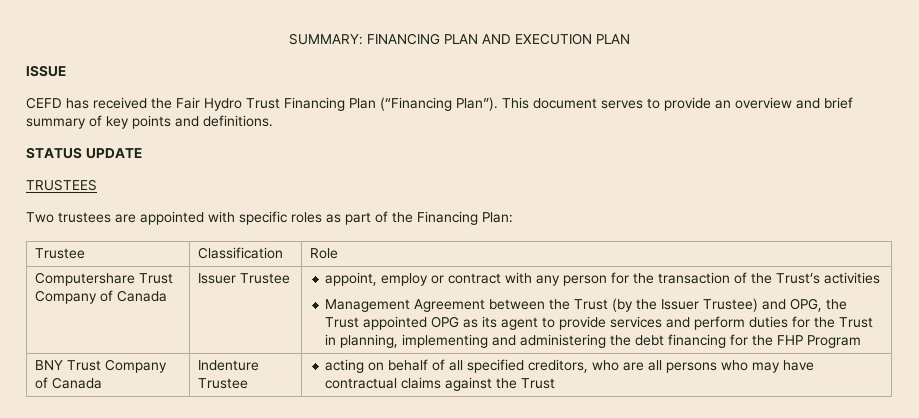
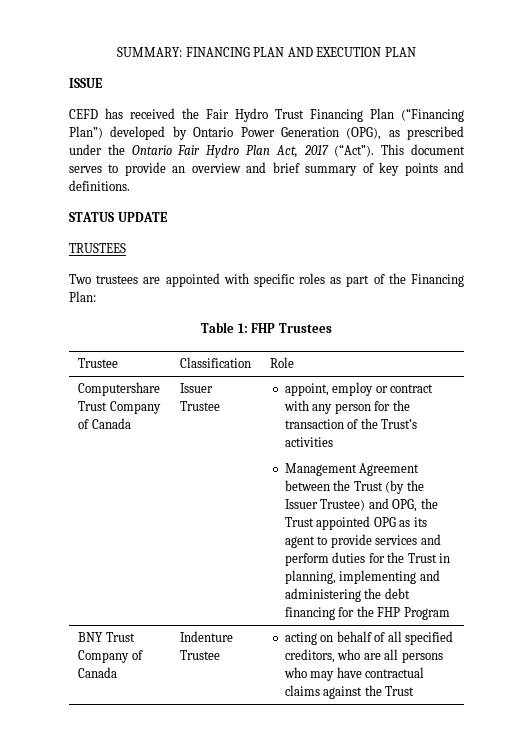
[456,97,498,111] Plan”). -> [69,126,464,140] [69,144,375,158] Plan”) developed by Ontario Power Generation (OPG), as prescribed under the Ontario Fair Hydro Plan Act, 2017 (“Act”).
(513, 217) none -> [201,322,332,333] // Table 1: FHP Trustees

